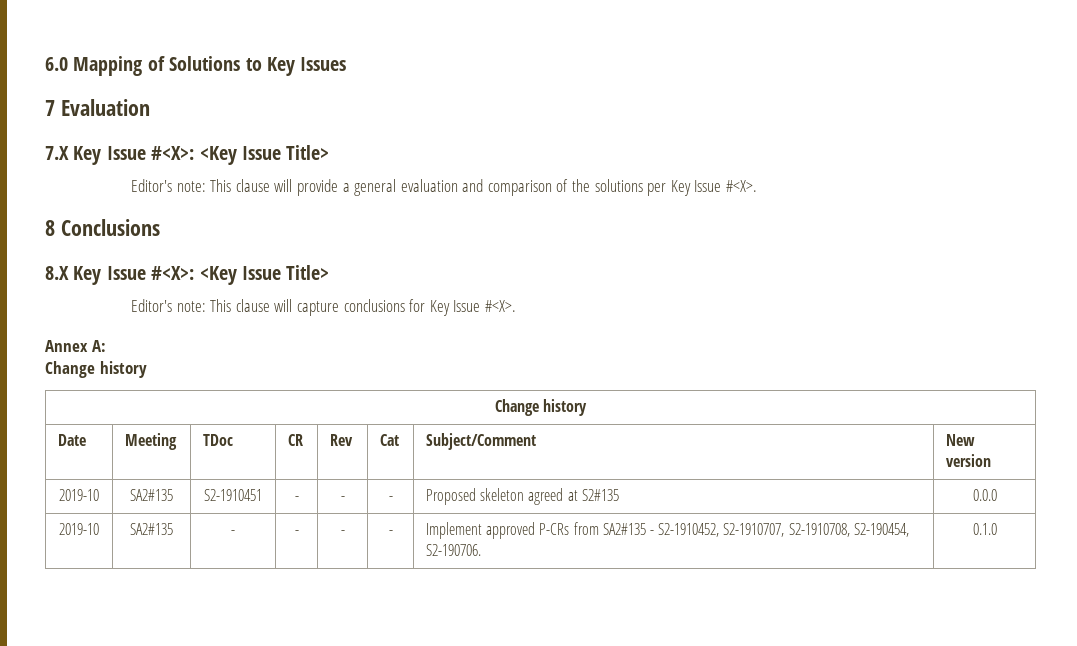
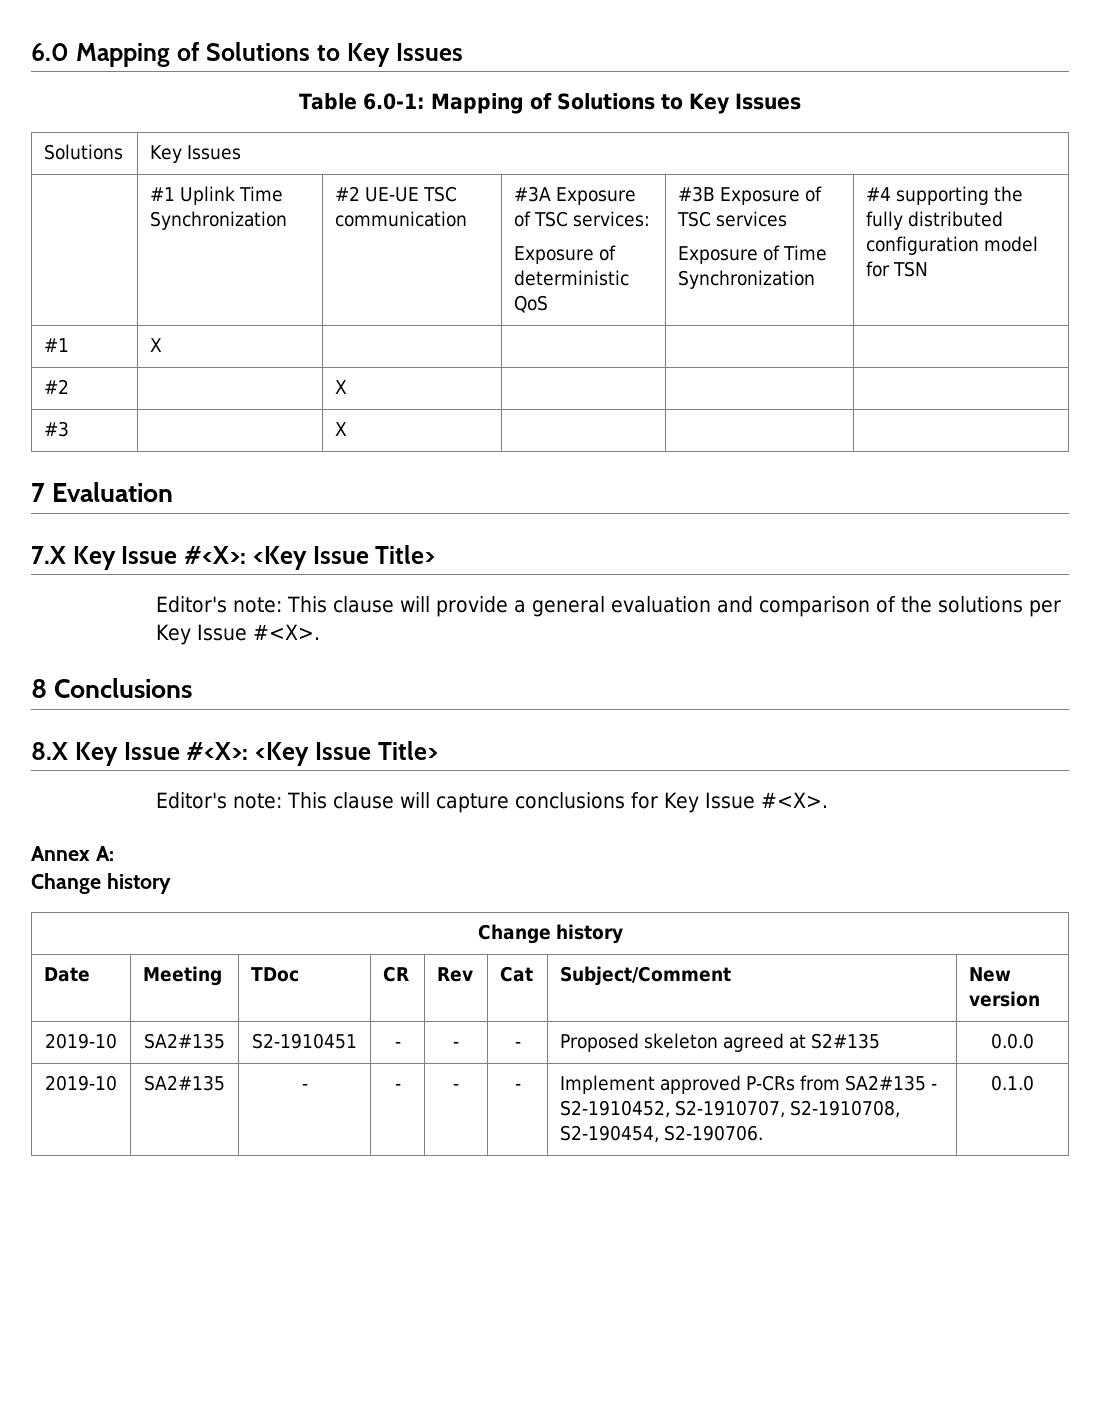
(347, 64) none -> [298,93,802,114] [44,144,124,160] [150,145,242,163] [150,186,284,205] [150,211,288,230] [335,186,458,202] [335,211,468,227] [514,186,637,205] [514,211,651,227] [514,245,617,264] [514,270,630,286] [514,295,549,313] [678,186,823,205] [677,211,788,227] [678,245,828,264] [678,270,816,289] [866,186,1024,205] [866,211,1004,230] [866,236,1039,255] [866,261,929,277] [44,338,70,352] [150,338,163,352] [44,379,70,394] [335,380,348,394] [44,421,70,437] [335,422,348,436] // Table 6.0-1: Mapping of Solutions to Key Issues // Solutions | Key Issues // | #1 Uplink Time Synchronization | #2 UE-UE TSC communication | #3A Exposure of TSC services: // Exposure of deterministic QoS | #3B Exposure of TSC services // Exposure of Time Synchronization | #4 supporting the fully distributed configuration model for TSN // #1 | X | | | | // #2 | | X | | | // #3 | | X | | |

